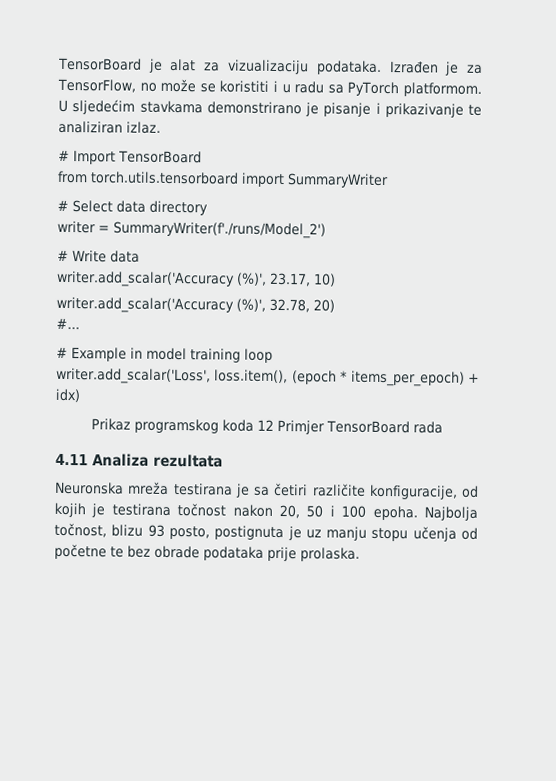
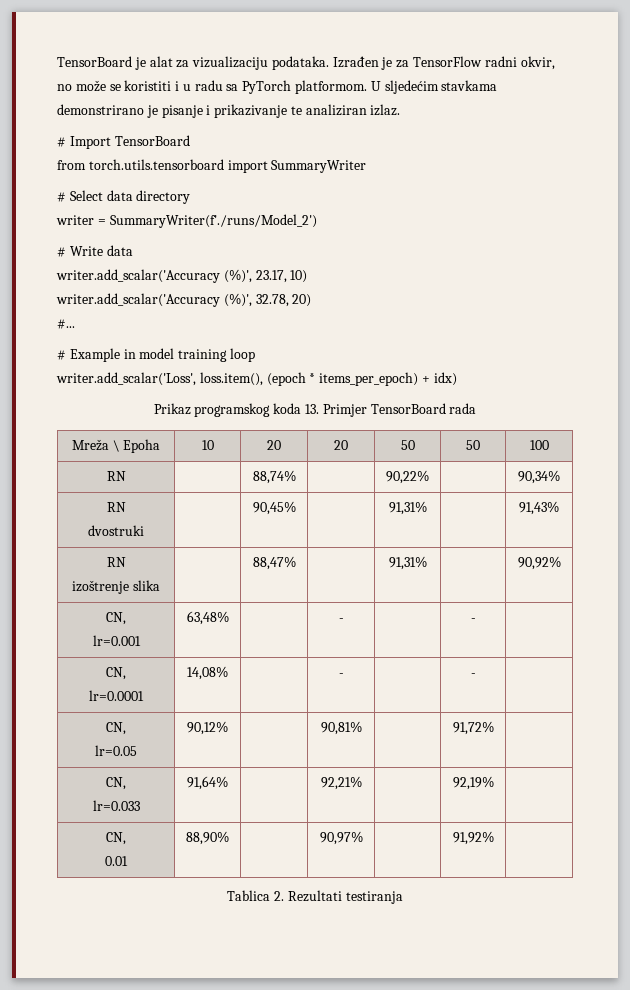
[57,78,136,93] TensorFlow, -> [413,56,555,70] TensorFlow radni okvir,
[257,419,275,431] 12 -> [305,404,319,414] 13.
[55,453,223,468] [55,481,479,500] [54,502,478,521] [54,522,479,542] [54,543,360,562] // 4.11 Analiza rezultata // Neuronska mreža testirana je sa četiri različite konfiguracije, od kojih je testirana točnost nakon 20, 50 i 100 epoha. Najbolja točnost, blizu 93 posto, postignuta je uz manju stopu učenja od početne te bez obrade podataka prije prolaska. -> [71,439,161,453] [201,440,214,450] [267,440,281,450] [334,440,348,450] [400,440,415,450] [466,440,480,450] [529,440,549,450] [106,471,126,481] [252,470,296,484] [386,470,429,484] [518,470,560,484] [106,502,126,512] [88,525,144,536] [252,501,296,515] [388,501,427,515] [519,501,559,515] [106,557,126,567] [72,580,160,594] [252,556,296,570] [388,556,427,570] [517,556,561,570] [106,612,126,625] [92,635,141,646] [186,611,229,625] [338,618,344,622] [470,618,476,622] [106,667,126,680] [89,690,144,701] [187,666,228,680] [338,673,344,677] [470,673,476,677] [106,722,126,735] [95,745,137,756] [187,721,228,735] [320,721,362,735] [452,721,494,735] [106,777,126,790] [92,800,140,811] [187,776,228,790] [320,776,362,790] [452,776,494,790] [106,832,126,845] [105,856,128,866] [186,831,229,845] [319,831,363,845] [452,831,494,845] [227,890,403,904] // Mreža \ Epoha | 10 | 20 | 20 | 50 | 50 | 100 // RN | | 88,74% | | 90,22% | | 90,34% // RN // dvostruki | | 90,45% | | 91,31% | | 91,43% // RN // izoštrenje slika | | 88,47% | | 91,31% | | 90,92% // CN, // lr=0.001 | 63,48% | | - | | - | // CN, // lr=0.0001 | 14,08% | | - | | - | // CN, // lr=0.05 | 90,12% | | 90,81% | | 91,72% | // CN, // lr=0.033 | 91,64% | | 92,21% | | 92,19% | // CN, // 0.01 | 88,90% | | 90,97% | | 91,92% | // Tablica 2. Rezultati testiranja

